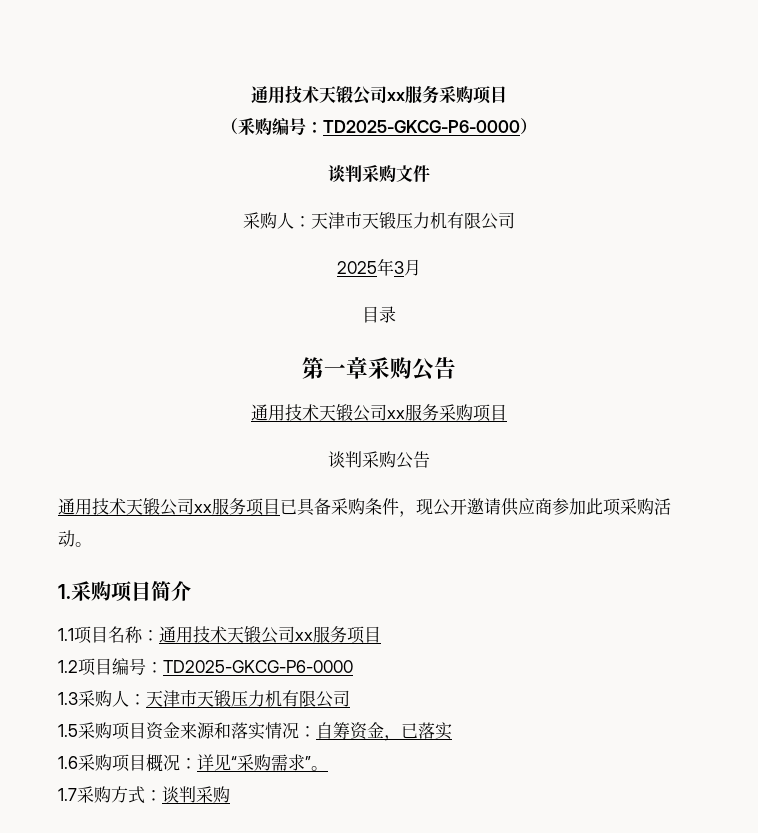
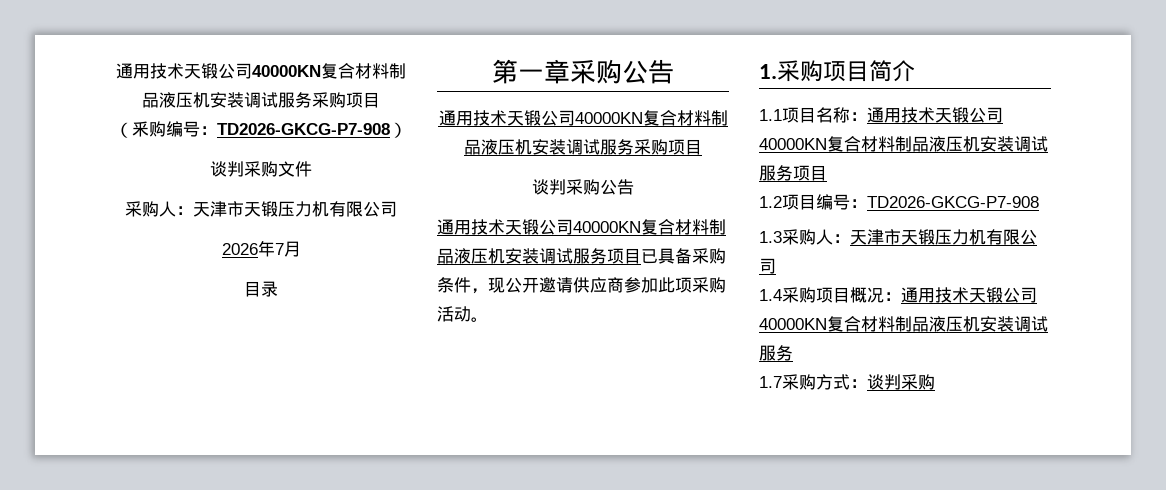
[251,85,405,105] 通用技术天锻公司xx -> [116,63,406,79] [142,92,278,108] 通用技术天锻公司40000KN复合材料制品液压机安装调试
[323,120,520,133] TD2025-GKCG-P6-0000 -> [217,123,390,135] TD2026-GKCG-P7-908
[337,258,404,276] 2025年3 -> [221,240,284,257] 2026年7
[387,410,405,419] xx -> [574,110,728,126] [464,139,600,155] 40000KN复合材料制品液压机安装调试
[194,504,212,513] xx -> [573,219,726,235] [437,248,573,264] 40000KN复合材料制品液压机安装调试
[295,632,313,641] xx -> [759,136,1048,152] 40000KN复合材料制品液压机安装调试
[163,660,353,673] TD2025-GKCG-P6-0000 -> [867,196,1039,208] TD2026-GKCG-P7-908
[58,722,452,741] [58,754,328,772] 1.5采购项目资金来源和落实情况：自筹资金，已落实 // 1.6采购项目概况：详见“采购需求”。 -> [759,287,1037,303] [759,316,1048,332] [759,345,793,361] 1.4采购项目概况：通用技术天锻公司40000KN复合材料制品液压机安装调试服务

